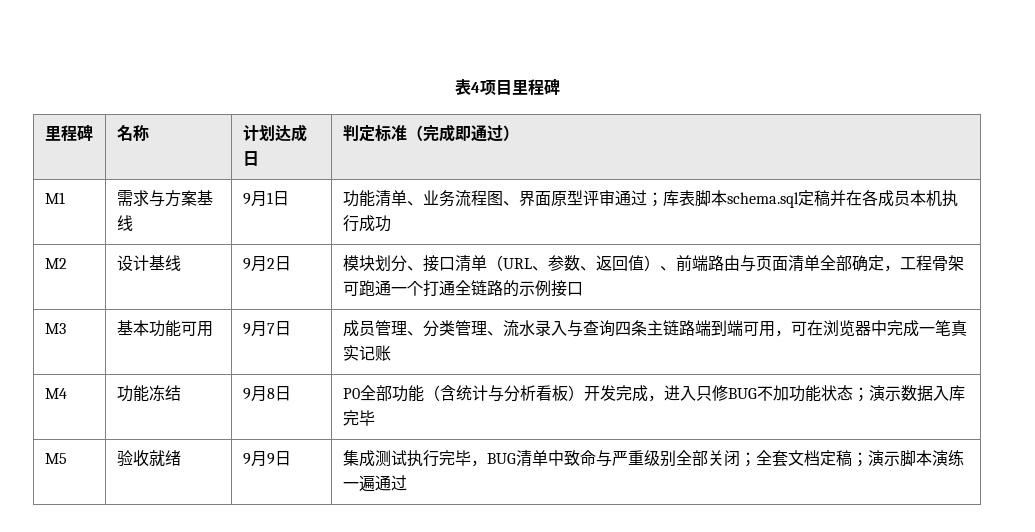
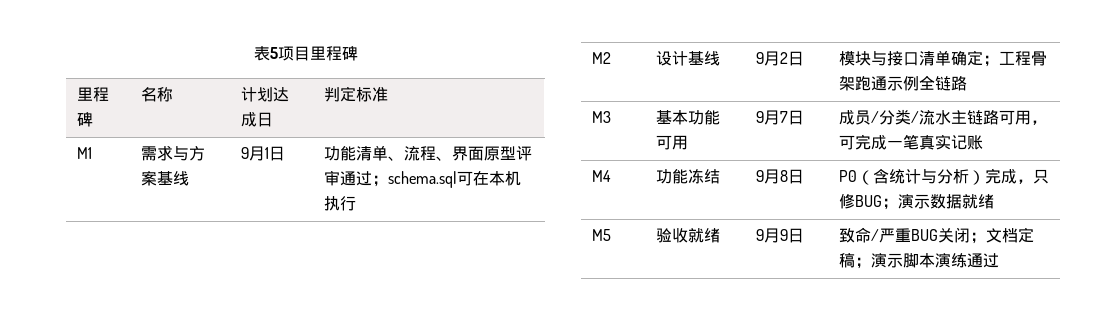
[454,79,480,95] 表4 -> [253,46,278,61] 表5
[406,124,519,142] （完成即通过） -> (388, 94) none
[422,190,503,207] 业务流程图 -> [403,146,436,161] 流程
[662,190,910,208] 库表脚本schema.sql定稿并在各成员 -> [387,171,489,188] schema.sql可在
[358,215,391,232] 成功 -> (356, 203) none
[374,255,423,272] 划分、 -> [870,51,887,66] 与
[486,255,964,272] [342,280,455,296] （URL、参数、返回值）、前端路由与页面清单全部确定，工程骨架可跑通一个打通 -> [950,50,1047,67] [838,76,919,91] 确定；工程骨架跑通示例
[502,280,583,297] 的示例接口 -> (967, 83) none
[374,320,887,337] 管理、分类管理、流水录入与查询四条主链路端到端可用，可在浏览器中 -> [870,109,1047,125] [838,135,855,150] /分类/流水主链路可用，可
[359,385,424,402] 全部功能 -> (857, 176) none
[535,385,853,402] 看板）开发完成，进入只修BUG不加功能状态 -> [968,168,1049,185] [838,193,882,209] ）完成，只修BUG
[932,385,965,401] [342,410,375,426] 入库完毕 -> [961,194,994,209] 就绪
[342,450,788,467] 集成测试执行完毕，BUG清单中致命与严重级别全部关闭；全套 -> [838,227,986,244] 致命/严重BUG关闭；
[342,475,375,492] 一遍 -> (967, 260) none

